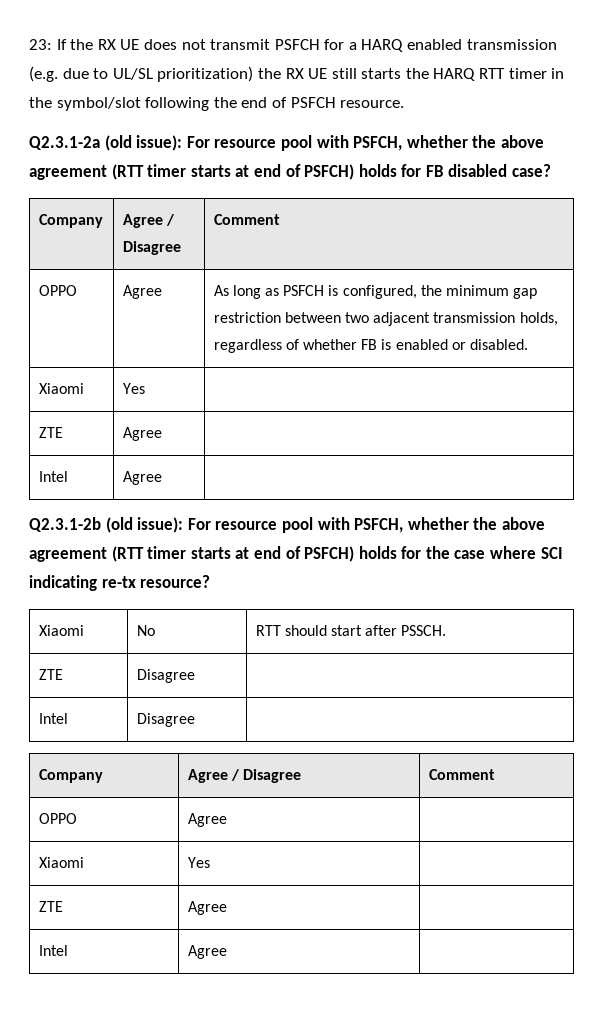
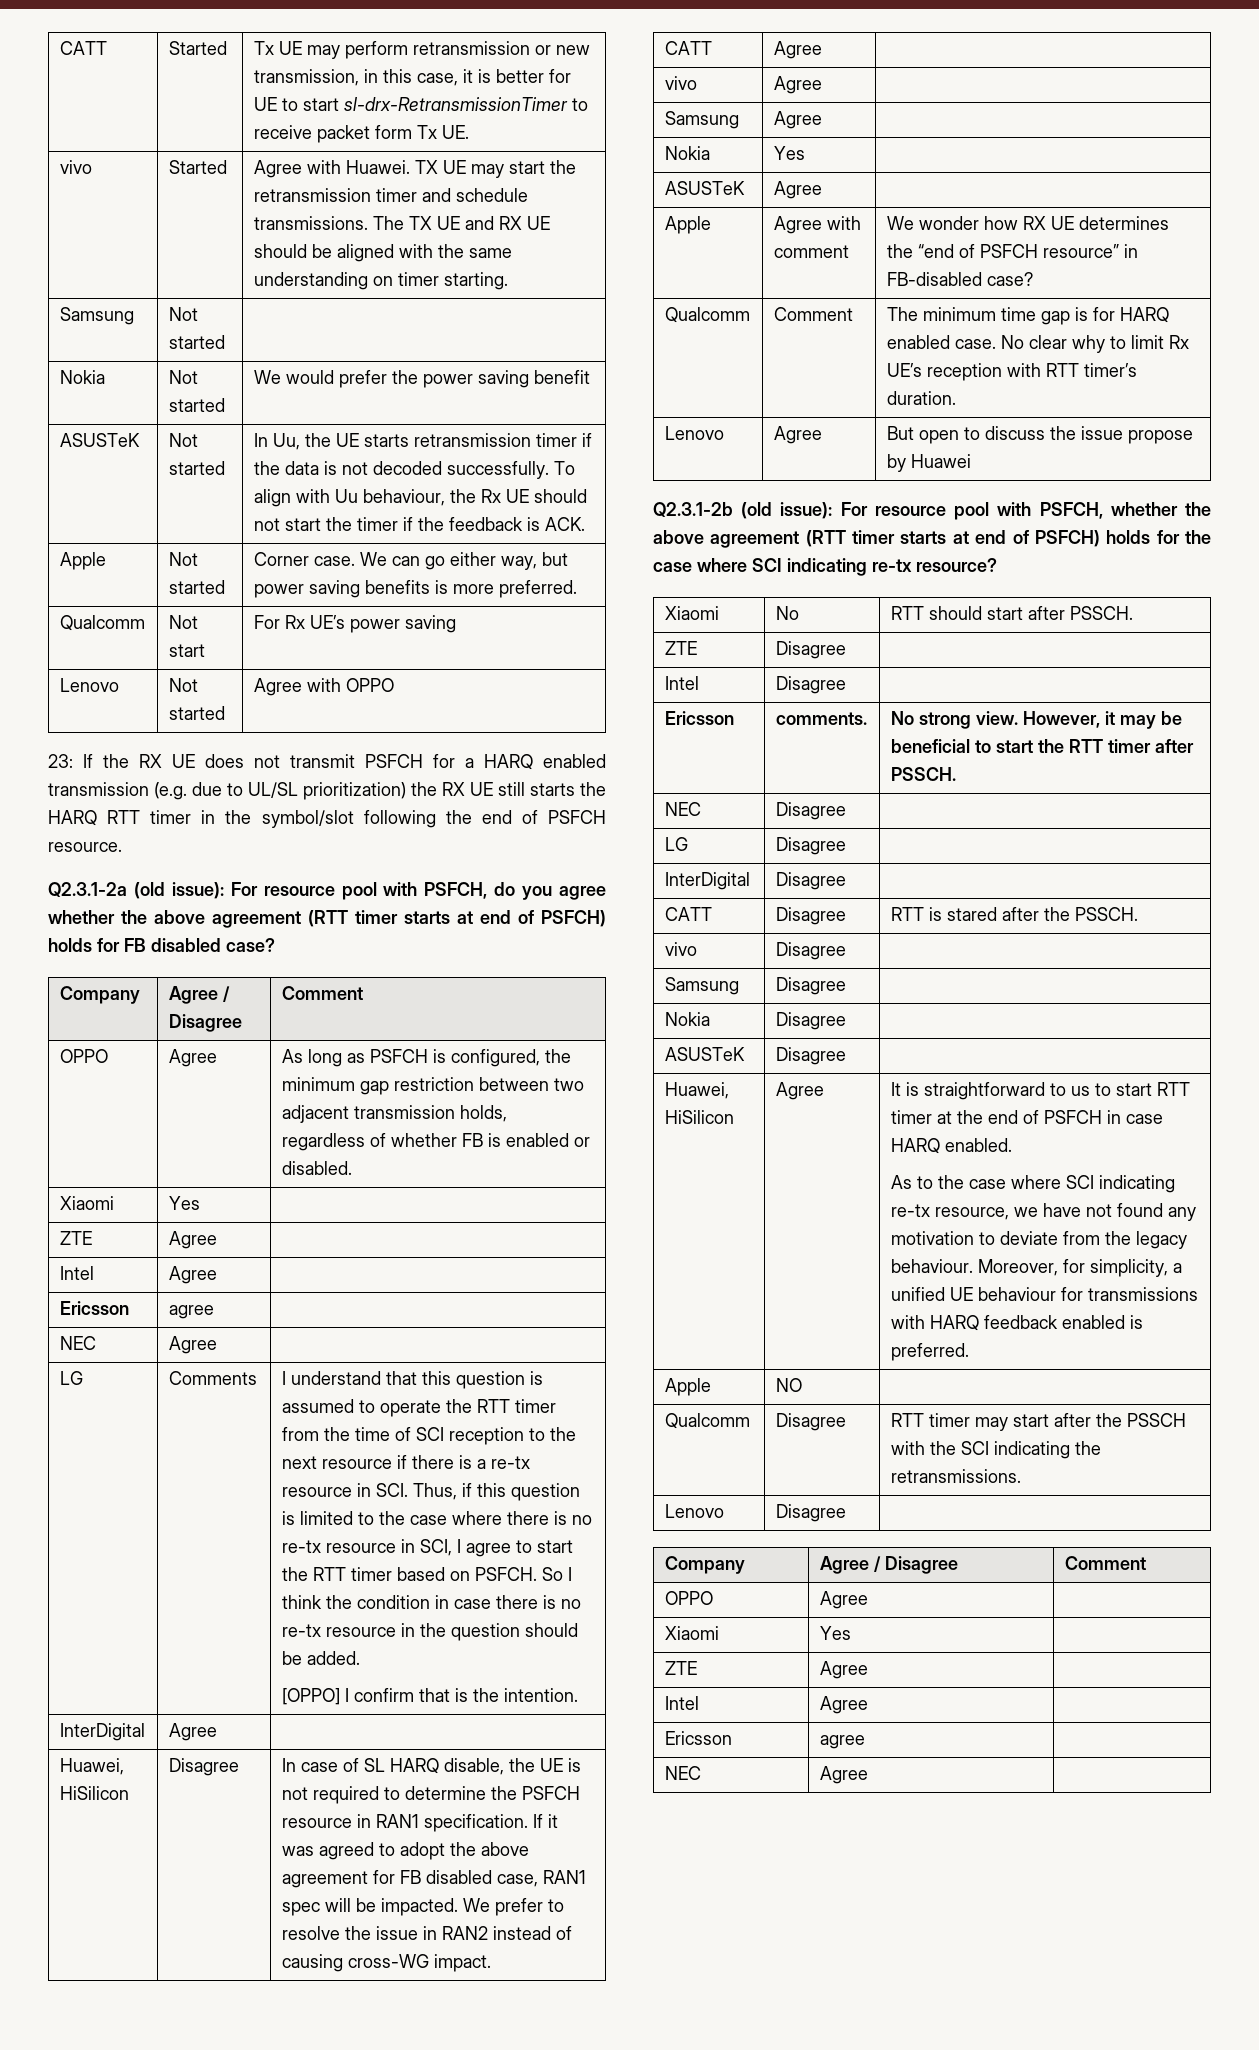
(29, 44) none -> [59,41,107,55] [168,41,227,55] [253,41,590,59] [253,69,571,86] [253,97,588,111] [253,125,469,143] [59,160,92,174] [168,160,227,174] [253,160,576,178] [253,188,528,202] [253,216,550,230] [253,244,512,262] [253,272,508,290] [59,307,134,325] [168,307,198,321] [168,335,225,349] [59,370,105,384] [168,370,198,384] [168,398,225,412] [253,370,590,388] [59,433,140,447] [168,433,198,447] [168,461,225,475] [253,433,592,450] [253,461,575,479] [253,489,587,507] [253,517,585,531] [59,552,106,570] [168,552,198,566] [168,580,225,594] [253,552,568,570] [253,580,577,598] [59,615,145,631] [168,615,198,629] [168,644,205,657] [253,615,456,633] [59,678,119,692] [168,678,198,692] [168,706,225,720] [253,678,394,696] CATT | Started | Tx UE may perform retransmission or new transmission, in this case, it is better for UE to start sl-drx-RetransmissionTimer to receive packet form Tx UE. // vivo | Started | Agree with Huawei. TX UE may start the retransmission timer and schedule transmissions. The TX UE and RX UE should be aligned with the same understanding on timer starting. // Samsung | Not started | // Nokia | Not started | We would prefer the power saving benefit // ASUSTeK | Not started | In Uu, the UE starts retransmission timer if the data is not decoded successfully. To align with Uu behaviour, the Rx UE should not start the timer if the feedback is ACK. // Apple | Not started | Corner case. We can go either way, but power saving benefits is more preferred. // Qualcomm | Not start | For Rx UE’s power saving // Lenovo | Not started | Agree with OPPO //
(403, 143) none -> [494,882,606,900] do you agree
(162, 478) none -> [59,1301,129,1315] [168,1305,214,1319] [59,1336,96,1350] [168,1336,217,1354] [59,1371,83,1385] [168,1371,257,1385] [281,1371,543,1389] [281,1399,556,1417] [281,1427,576,1445] [281,1455,530,1469] [281,1483,580,1501] [281,1511,592,1525] [281,1539,573,1557] [281,1567,572,1581] [281,1595,581,1609] [281,1623,578,1641] [281,1651,360,1665] [281,1688,578,1705] [59,1723,145,1741] [168,1723,217,1741] [59,1758,124,1775] [59,1786,129,1800] [168,1758,239,1776] [281,1758,581,1775] [281,1786,580,1804] [281,1814,558,1832] [281,1842,529,1860] [281,1870,586,1888] [281,1898,564,1916] [281,1926,572,1940] [281,1954,491,1972] [664,41,712,55] [773,41,822,59] [664,76,697,90] [773,76,822,94] [664,111,739,129] [773,111,822,129] [664,146,710,160] [773,146,805,160] [664,181,745,195] [773,181,822,199] [664,216,711,234] [773,216,861,234] [773,245,849,258] [886,216,1169,230] [886,244,1138,258] [886,272,1033,286] [664,307,750,323] [773,307,853,321] [886,307,1169,325] [886,335,1189,353] [886,363,1137,381] [886,391,956,405] [664,426,724,440] [773,426,822,444] [886,426,1193,444] [886,454,971,472] // Ericsson | agree | // NEC | Agree | // LG | Comments | I understand that this question is assumed to operate the RTT timer from the time of SCI reception to the next resource if there is a re-tx resource in SCI. Thus, if this question is limited to the case where there is no re-tx resource in SCI, I agree to start the RTT timer based on PSFCH. So I think the condition in case there is no re-tx resource in the question should be added. // [OPPO] I confirm that is the intention. // InterDigital | Agree | // Huawei, HiSilicon | Disagree | In case of SL HARQ disable, the UE is not required to determine the PSFCH resource in RAN1 specification. If it was agreed to adopt the above agreement for FB disabled case, RAN1 spec will be impacted. We prefer to resolve the issue in RAN2 instead of causing cross-WG impact. // CATT | Agree | // vivo | Agree | // Samsung | Agree | // Nokia | Yes | // ASUSTeK | Agree | // Apple | Agree with comment | We wonder how RX UE determines the “end of PSFCH resource” in FB-disabled case? // Qualcomm | Comment | The minimum time gap is for HARQ enabled case. No clear why to limit Rx UE’s reception with RTT timer’s duration. // Lenovo | Agree | But open to discuss the issue propose by Huawei
(195, 720) none -> [664,711,734,725] [775,712,867,725] [890,711,1182,729] [890,739,1194,753] [890,767,956,781] [664,802,701,816] [775,802,846,820] [664,837,688,851] [775,837,846,855] [664,872,750,890] [775,872,846,890] [664,907,712,921] [775,907,846,925] [890,907,1138,921] [664,942,697,956] [775,942,846,960] [664,977,739,995] [775,977,846,995] [664,1012,710,1026] [775,1012,846,1030] [664,1047,745,1061] [775,1047,846,1065] [664,1082,729,1099] [664,1110,734,1124] [775,1082,824,1100] [890,1082,1190,1100] [890,1110,1163,1124] [890,1138,1012,1154] [890,1175,1175,1193] [890,1203,1196,1221] [890,1231,1187,1249] [890,1259,1182,1277] [890,1287,1198,1301] [890,1315,1143,1331] [890,1343,969,1361] [664,1378,711,1396] [775,1378,802,1392] [664,1413,750,1429] [775,1413,846,1431] [890,1413,1186,1431] [890,1441,1101,1459] [890,1469,1021,1483] [664,1504,724,1518] [775,1504,846,1522] // Ericsson | comments. | No strong view. However, it may be beneficial to start the RTT timer after PSSCH. // NEC | Disagree | // LG | Disagree | // InterDigital | Disagree | // CATT | Disagree | RTT is stared after the PSSCH. // vivo | Disagree | // Samsung | Disagree | // Nokia | Disagree | // ASUSTeK | Disagree | // Huawei, HiSilicon | Agree | It is straightforward to us to start RTT timer at the end of PSFCH in case HARQ enabled. // As to the case where SCI indicating re-tx resource, we have not found any motivation to deviate from the legacy behaviour. Moreover, for simplicity, a unified UE behaviour for transmissions with HARQ feedback enabled is preferred. // Apple | NO | // Qualcomm | Disagree | RTT timer may start after the PSSCH with the SCI indicating the retransmissions. // Lenovo | Disagree |
(227, 952) none -> [664,1731,732,1745] [819,1735,865,1749] [664,1766,701,1780] [819,1766,868,1784] // Ericsson | agree | // NEC | Agree |

